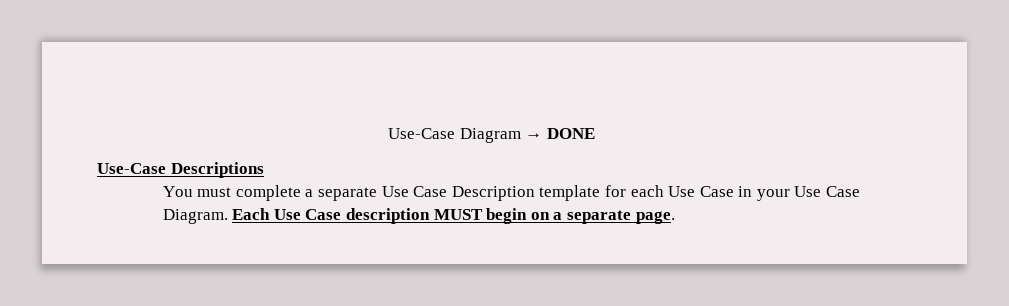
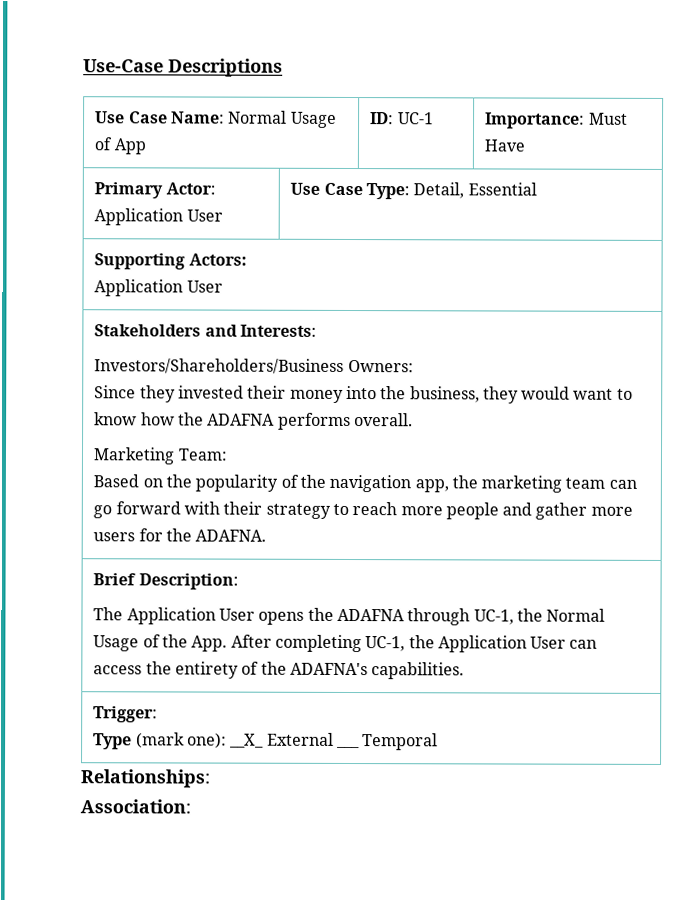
[388,128,595,143] [97,162,264,178] [162,185,861,201] [162,208,675,224] Use-Case Diagram → DONE // Use-Case Descriptions // You must complete a separate Use Case Description template for each Use Case in your Use Case Diagram. Each Use Case description MUST begin on a separate page. -> [83,58,283,77] [95,110,337,128] [94,137,146,155] [370,112,434,125] [485,112,628,129] [484,139,526,152] [94,182,216,199] [94,208,223,226] [290,182,537,200] [94,253,247,270] [94,279,223,297] [94,324,317,337] [94,358,414,374] [94,385,633,404] [94,412,413,431] [93,447,228,465] [93,474,637,493] [93,501,633,520] [93,528,267,542] [93,573,239,590] [93,607,606,626] [93,634,598,653] [93,661,465,680] [93,706,159,723] [93,732,439,751] [80,769,211,788] [80,799,191,814] Use-Case Descriptions // Use Case Name: Normal Usage of App | ID: UC-1 | Importance: Must Have // Primary Actor: Application User | Use Case Type: Detail, Essential // Supporting Actors: // Application User // Stakeholders and Interests: // Investors/Shareholders/Business Owners: // Since they invested their money into the business, they would want to know how the ADAFNA performs overall. // Marketing Team: // Based on the popularity of the navigation app, the marketing team can go forward with their strategy to reach more people and gather more users for the ADAFNA. // Brief Description: // The Application User opens the ADAFNA through UC-1, the Normal Usage of the App. After completing UC-1, the Application User can access the entirety of the ADAFNA's capabilities. // Trigger: // Type (mark one): __X_ External ___ Temporal // Relationships: // Association:

